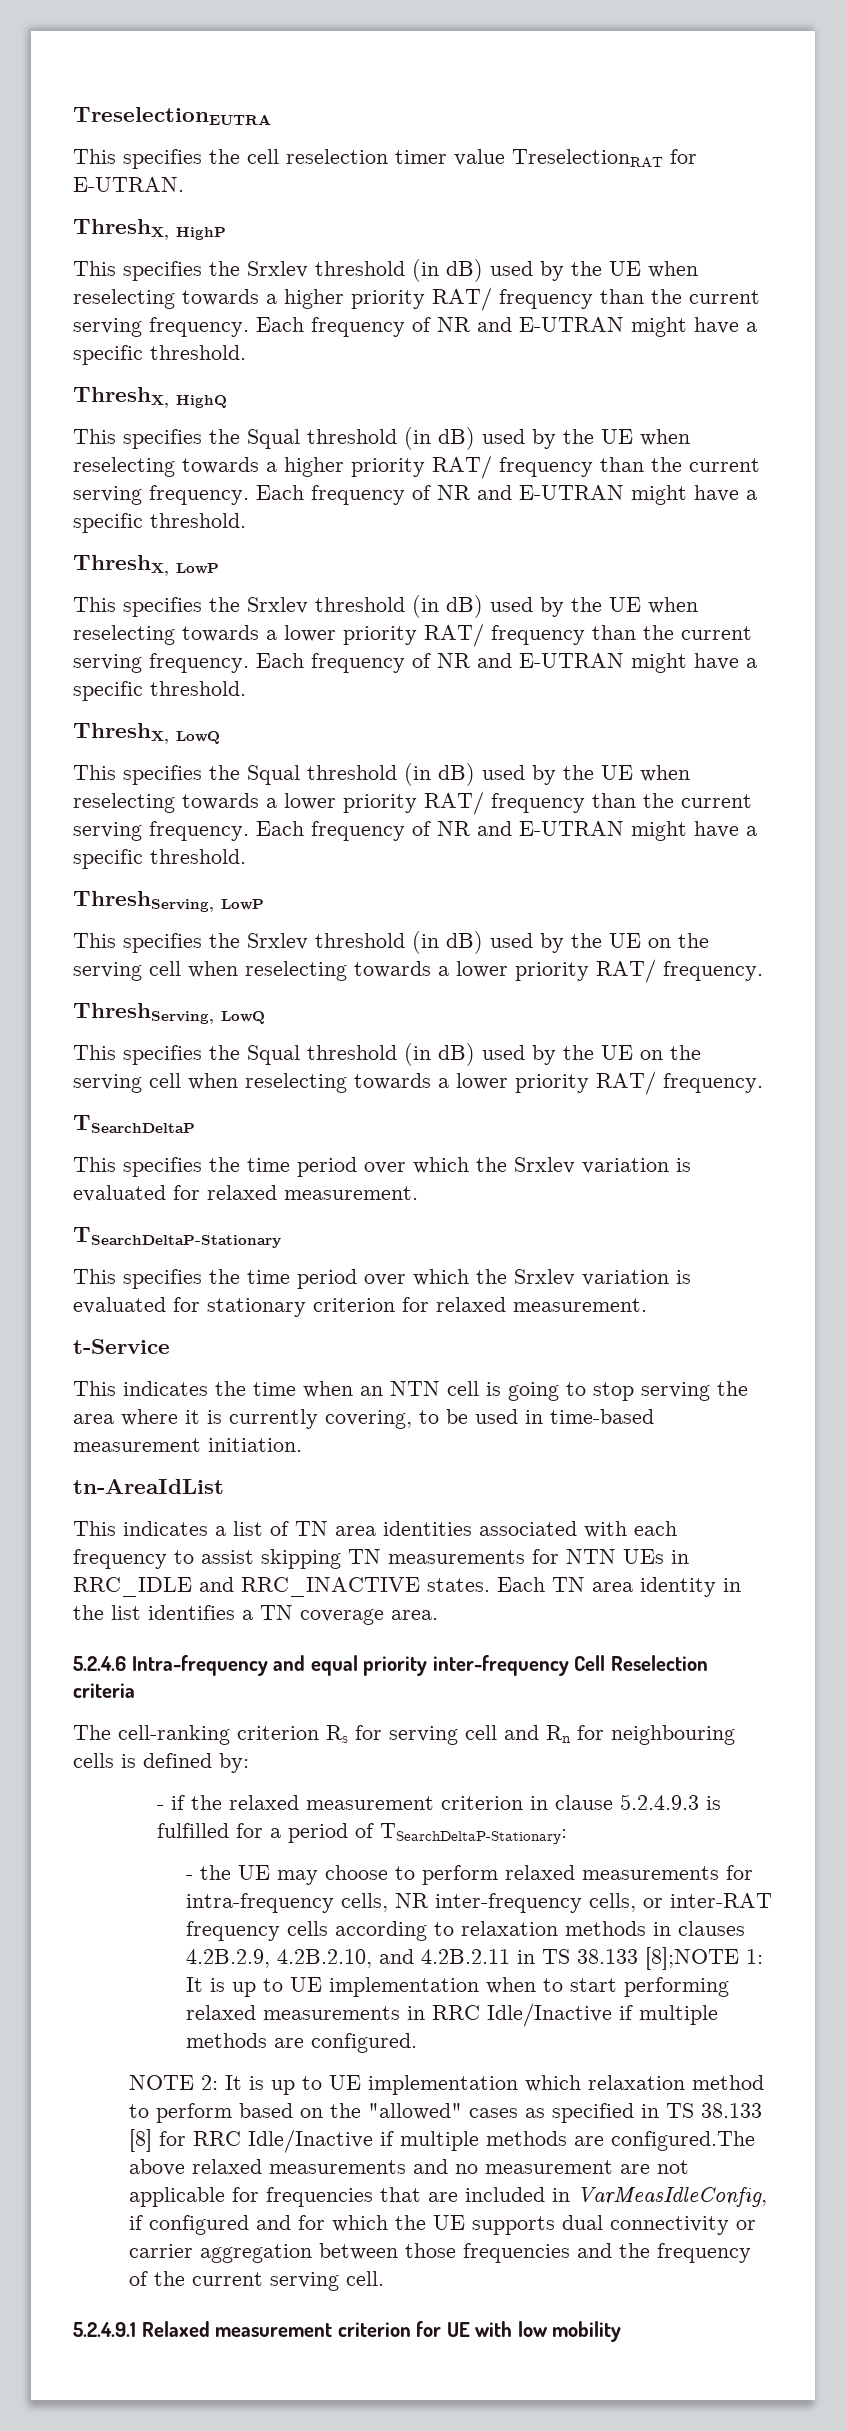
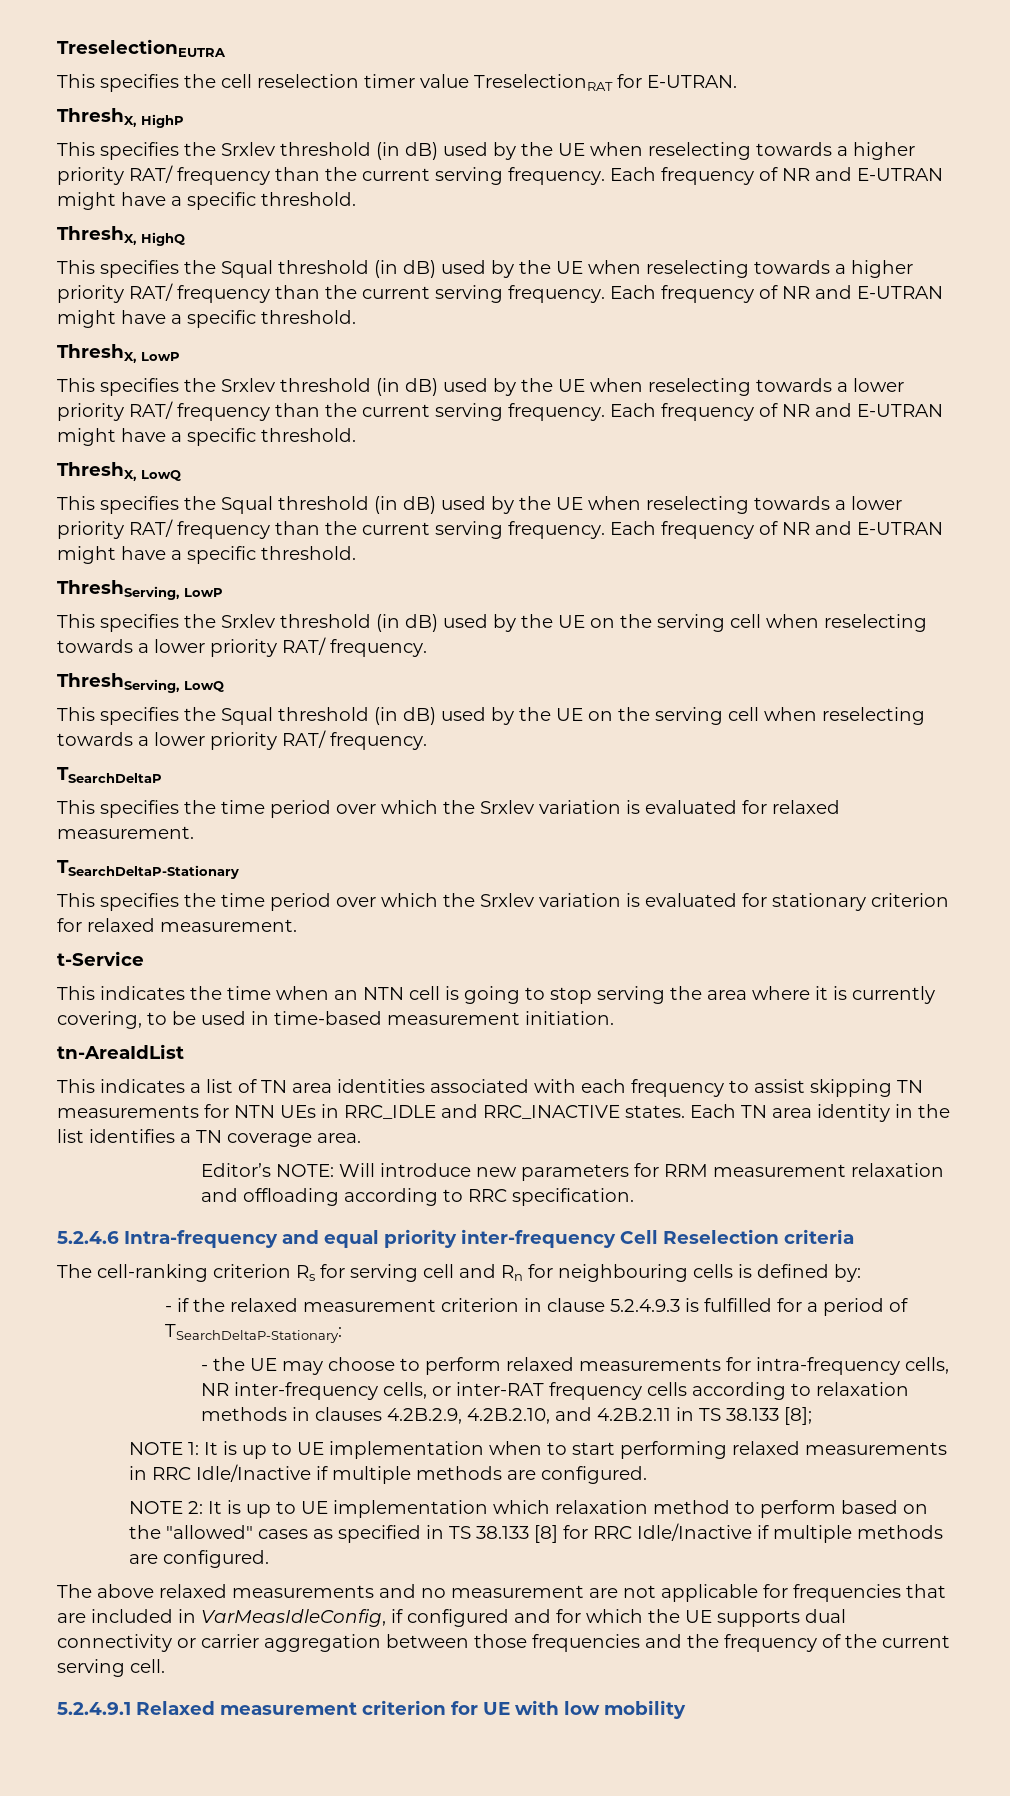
(438, 1615) none -> [200,1163,944,1181] [200,1188,634,1206] // Editor’s NOTE: Will introduce new parameters for RRM measurement relaxation and offloading according to RRC specification.
[644,1947,739,1970] [8];NOTE -> [783,1407,812,1425] [128,1442,183,1455] [8]; // NOTE
[611,2131,756,2151] configured.The -> [162,1550,269,1568] [57,1584,92,1598] configured. // The

